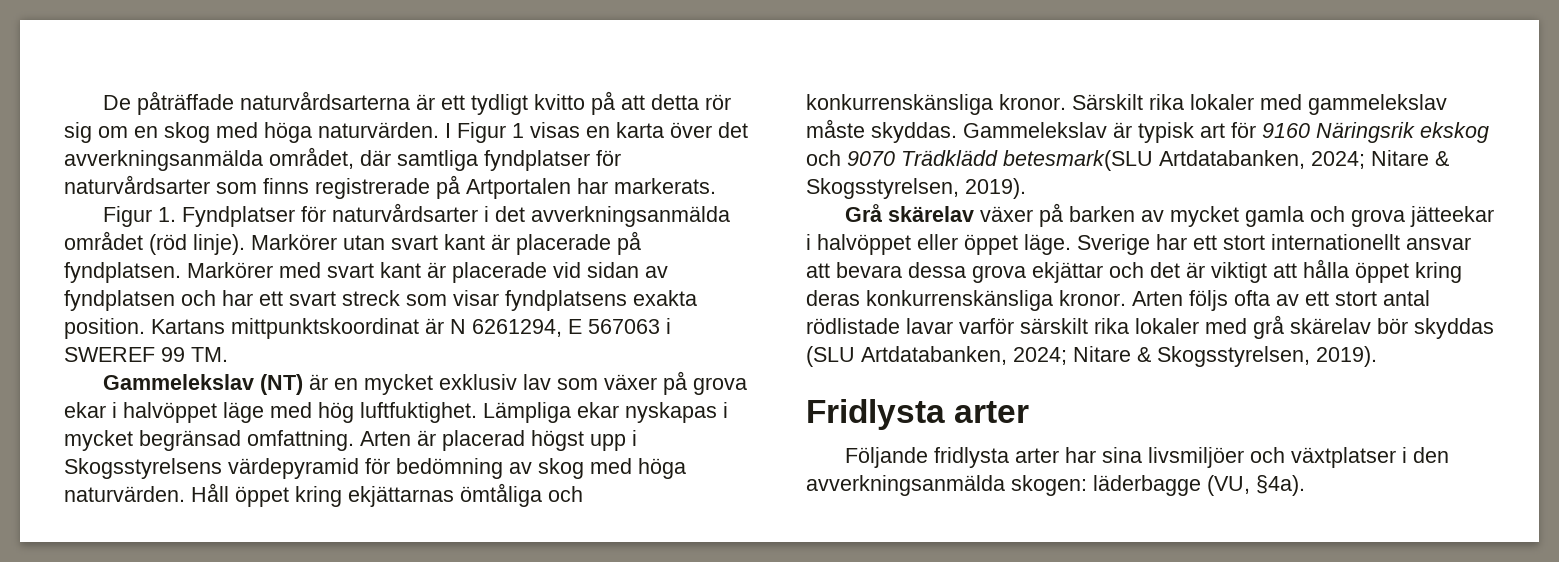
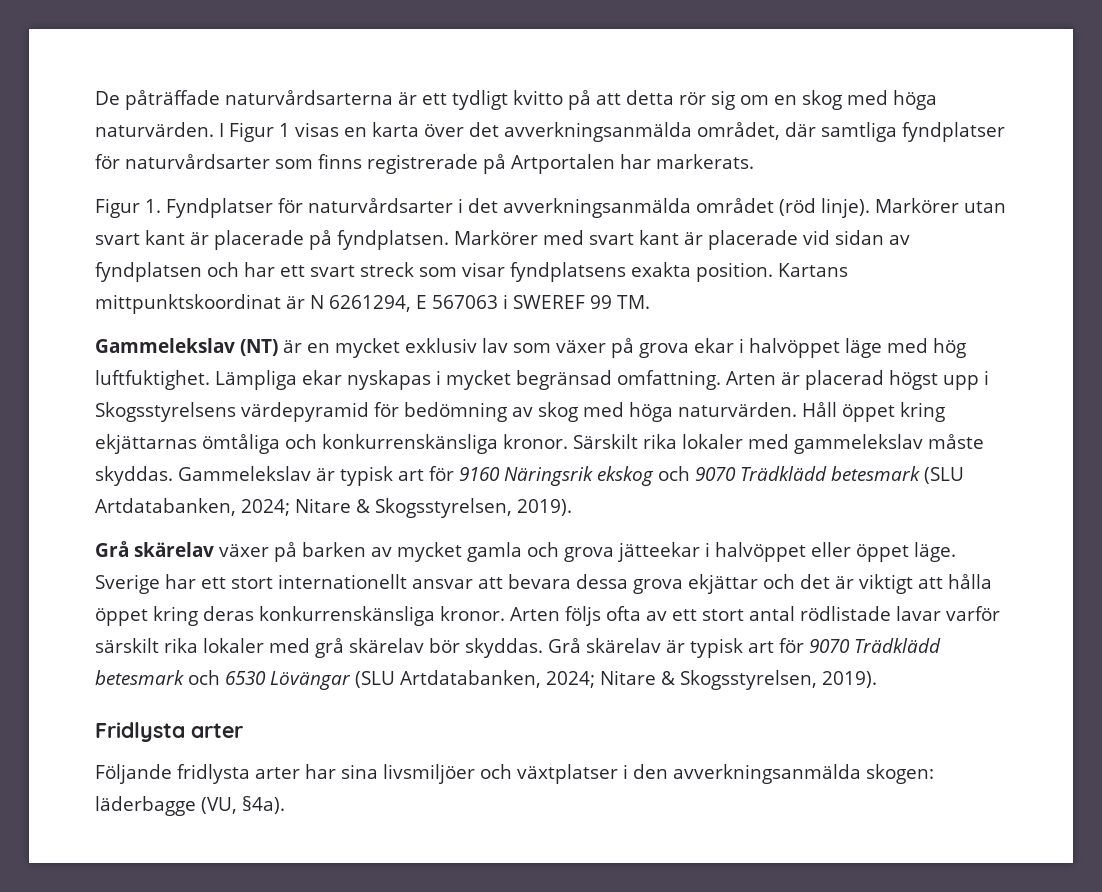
[1003,150,1153,171] betesmark(SLU -> [830,466,964,484] betesmark (SLU
[1414,318,1494,339] skyddas -> [465,638,941,658] [95,670,351,690] skyddas. Grå skärelav är typisk art för 9070 Trädklädd betesmark och 6530 Lövängar

